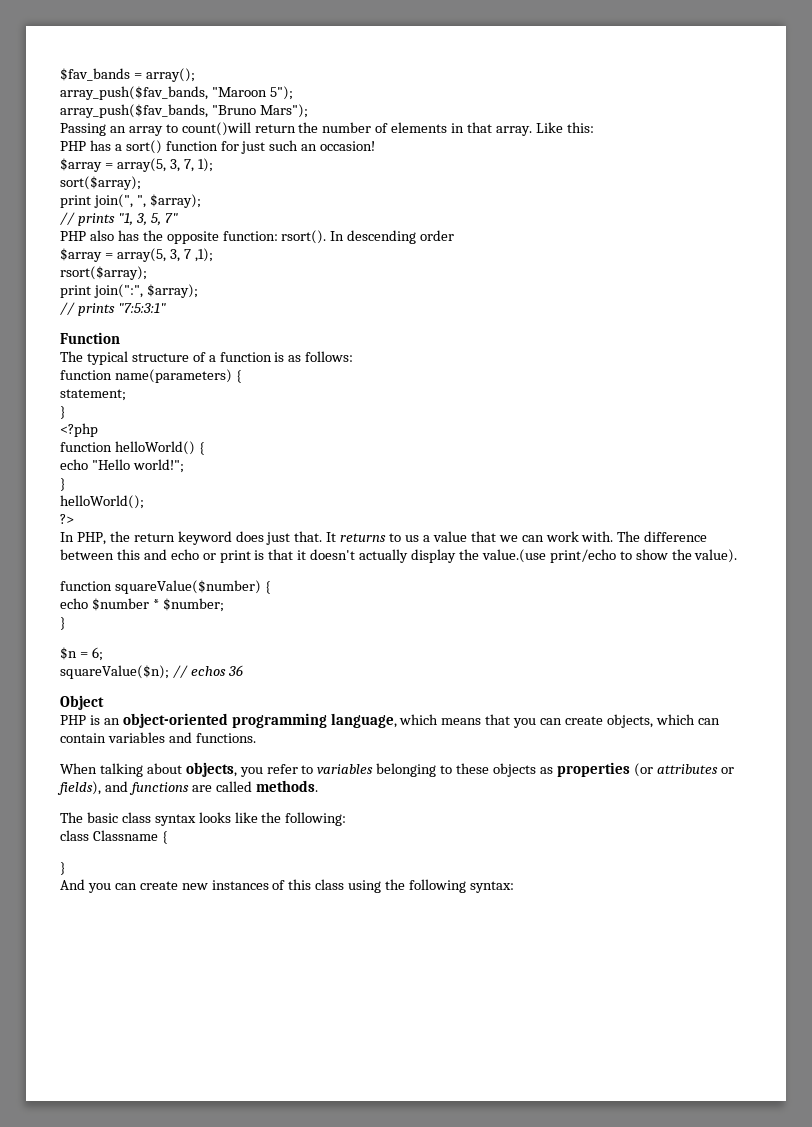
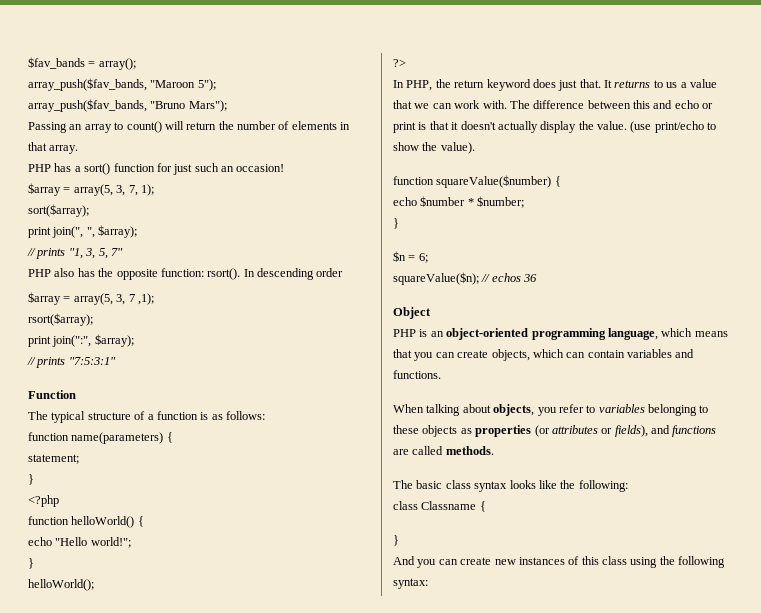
[181,122,251,136] count()will -> [126,121,184,133] count() will
[535,122,594,133] Like this: -> (79, 149) none
[481,549,546,563] value.(use -> [597,121,652,133] value. (use

